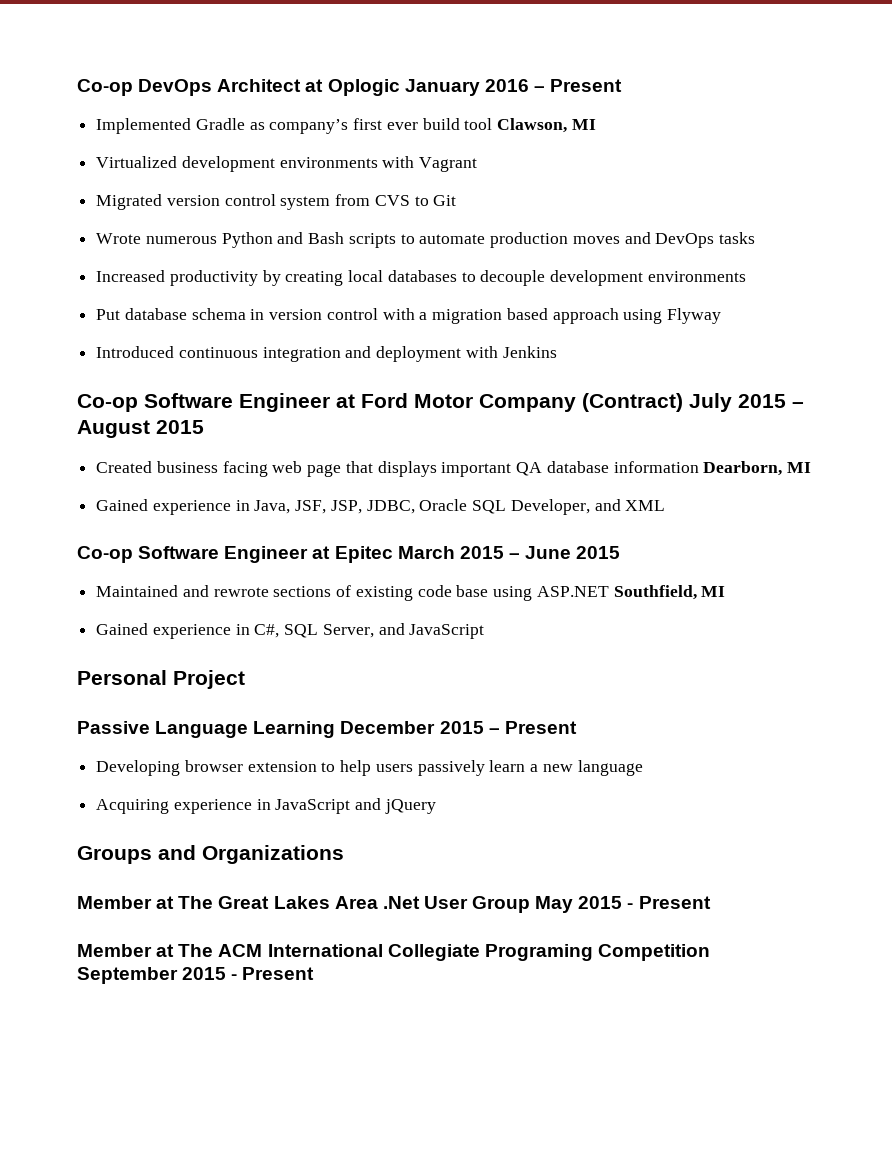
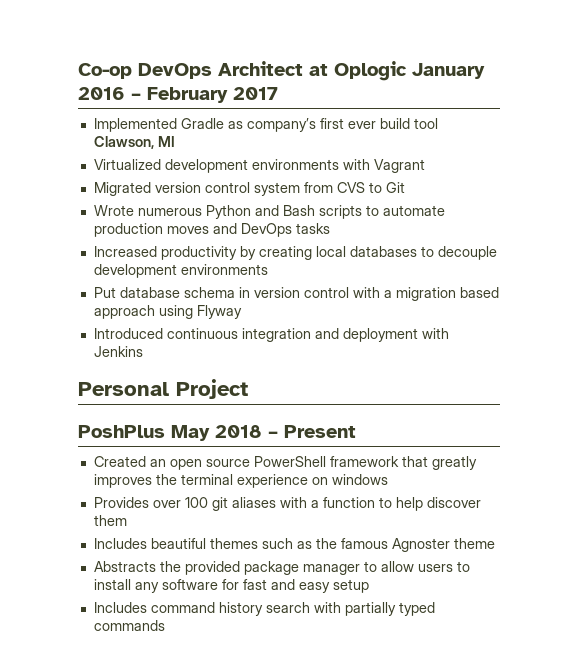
[550,79,623,92] Present -> [147,87,278,103] February 2017
[77,393,804,412] [77,420,204,438] [96,461,811,477] [96,499,666,515] [77,546,621,563] [96,585,726,601] [96,623,485,639] [77,670,245,689] [77,721,577,738] [96,760,643,776] [96,798,436,814] [77,845,344,864] [77,896,711,913] [77,944,710,961] [77,967,315,984] Co-op Software Engineer at Ford Motor Company (Contract) July 2015 – August 2015 // Created business facing web page that displays important QA database information Dearborn, MI // Gained experience in Java, JSF, JSP, JDBC, Oracle SQL Developer, and XML // Co-op Software Engineer at Epitec March 2015 – June 2015 // Maintained and rewrote sections of existing code base using ASP.NET Southfield, MI // Gained experience in C#, SQL Server, and JavaScript // Personal Project // Passive Language Learning December 2015 – Present // Developing browser extension to help users passively learn a new language // Acquiring experience in JavaScript and jQuery // Groups and Organizations // Member at The Great Lakes Area .Net User Group May 2015 - Present // Member at The ACM International Collegiate Programing Competition September 2015 - Present -> [78,379,248,399] [78,425,356,441] [93,456,477,470] [93,474,388,488] [93,497,481,511] [93,515,127,526] [93,538,495,552] [93,561,470,575] [93,579,369,593] [93,602,435,616] [93,620,165,631] Personal Project // PoshPlus May 2018 – Present // Created an open source PowerShell framework that greatly improves the terminal experience on windows // Provides over 100 git aliases with a function to help discover them // Includes beautiful themes such as the famous Agnoster theme // Abstracts the provided package manager to allow users to install any software for fast and easy setup // Includes command history search with partially typed commands

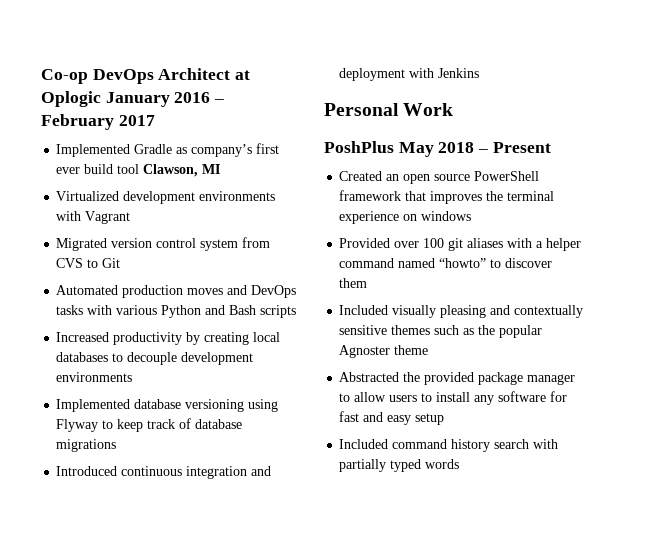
[93,205,445,219] Wrote numerous Python and Bash scripts to automate -> [56,285,119,295] Automated
(330, 228) none -> [87,305,297,318] with various Python and Bash scripts
[93,287,499,301] [93,305,242,319] Put database schema in version control with a migration based approach using Flyway -> [56,399,279,412] [56,418,243,432] [56,439,117,452] Implemented database versioning using Flyway to keep track of database migrations
[176,379,248,399] Project -> [403,103,454,116] Work
[431,456,477,470] greatly -> (427, 196) none
[93,497,149,508] Provides -> [339,238,391,248] Provided
[322,497,481,511] [93,515,127,526] [93,538,206,549] function to help discover them // Includes beautiful -> [546,238,582,251] [339,258,553,268] [339,278,368,288] [339,305,584,318] [339,325,388,335] helper command named “howto” to discover them // Included visually pleasing and contextually sensitive
[340,538,388,549] famous -> [499,325,543,338] popular
[93,561,156,572] Abstracts -> [339,372,400,382] Abstracted
[93,602,147,613] Includes -> [339,439,389,449] Included
[93,620,165,631] commands -> [425,459,460,469] words

